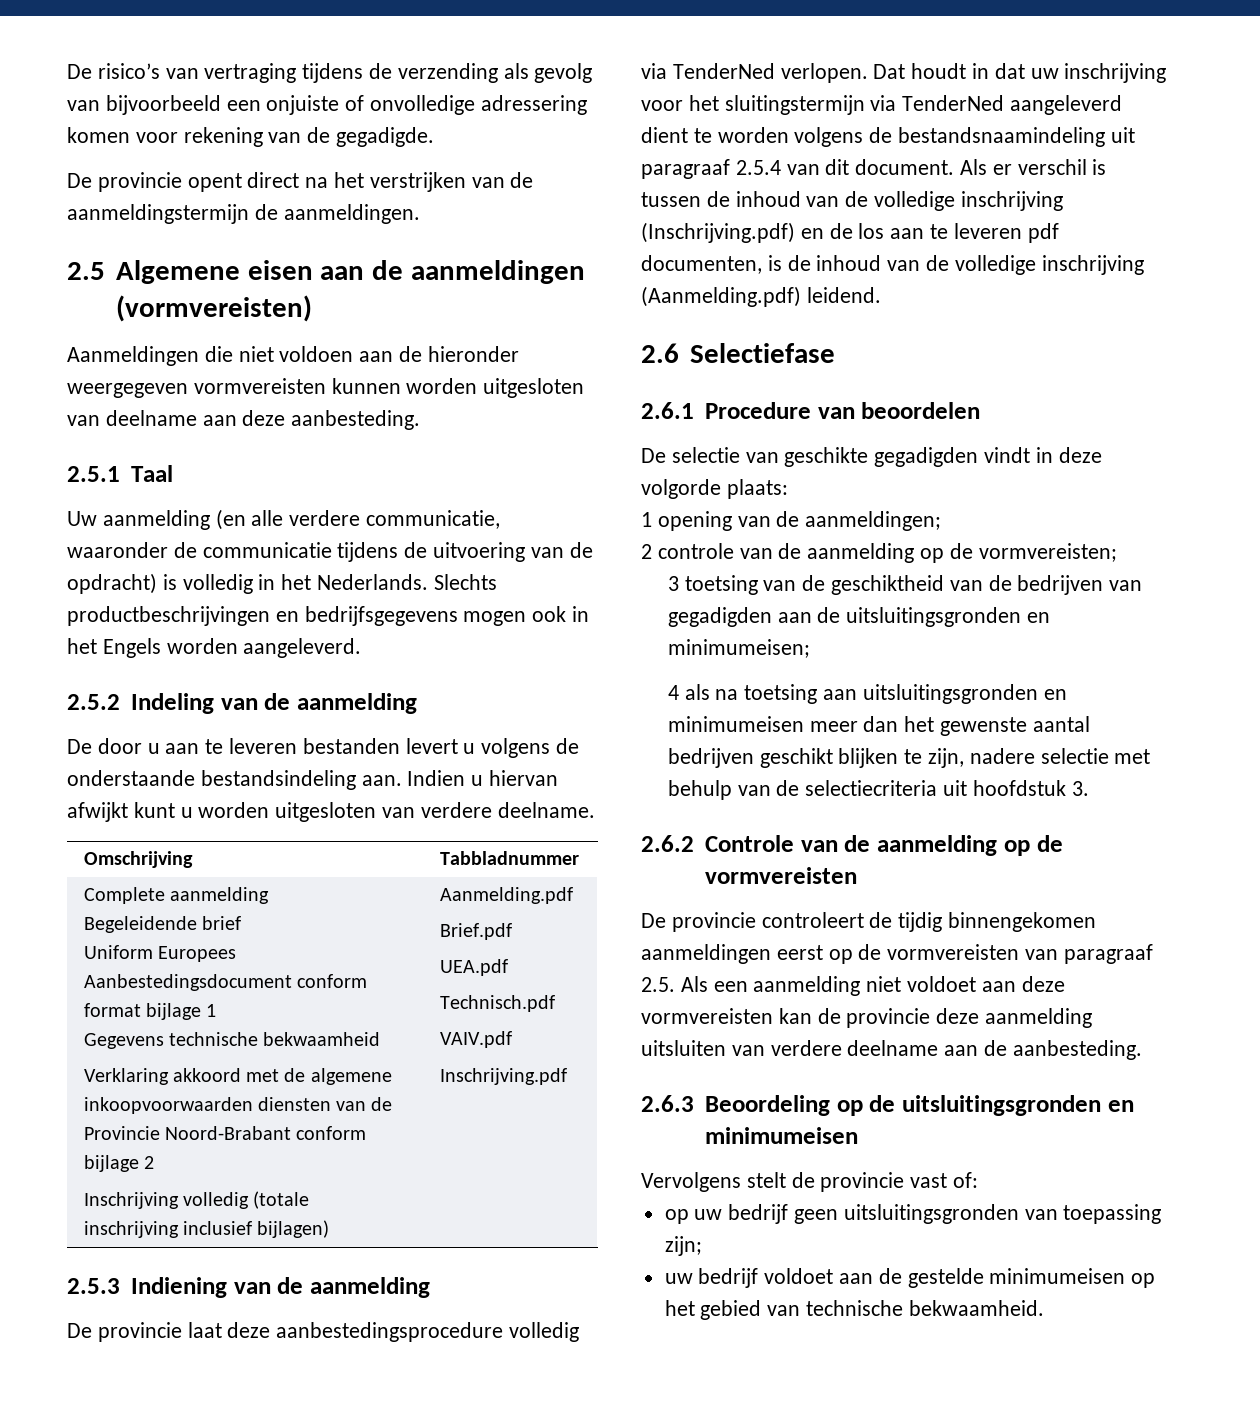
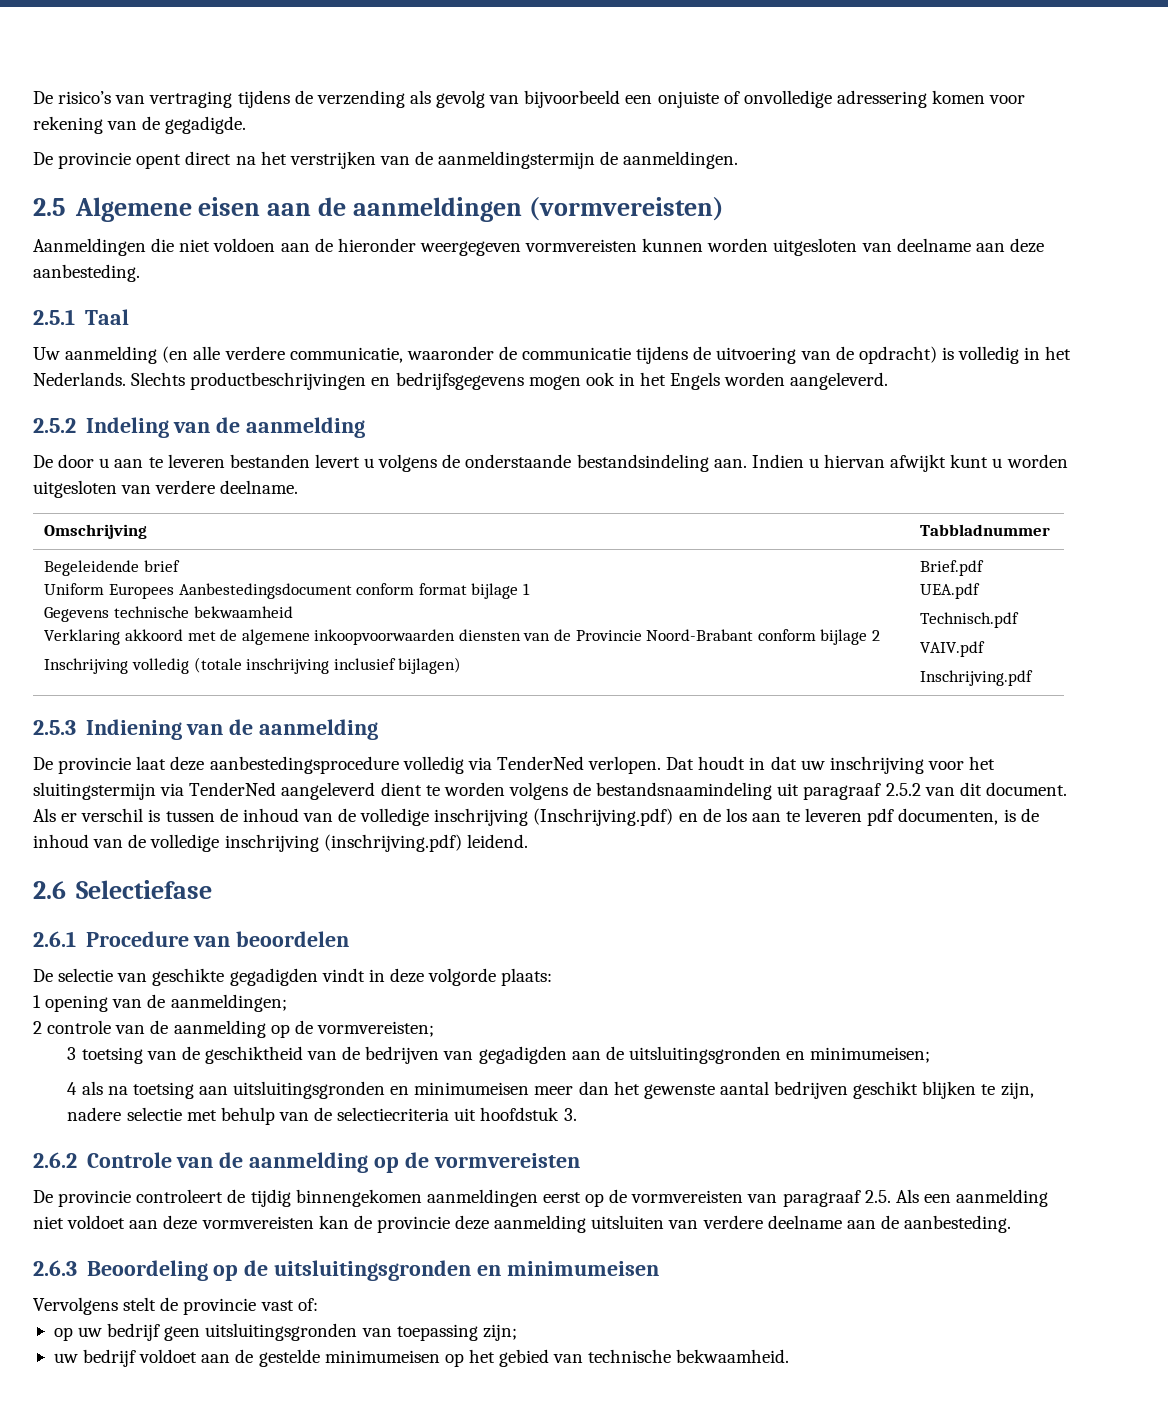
[83,887,269,904] Complete aanmelding // -> (1051, 530) none
[439,887,573,904] Aanmelding.pdf // -> (462, 665) none
[735,160,781,175] 2.5.4 -> [885,783,921,796] 2.5.2
[641,286,801,307] (Aanmelding.pdf) -> [323,834,462,852] (inschrijving.pdf)

